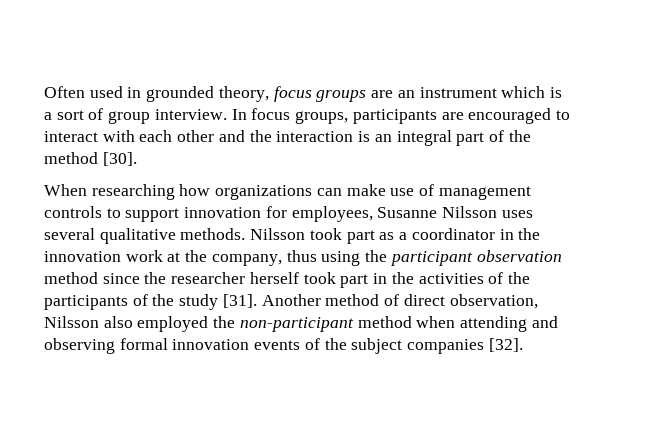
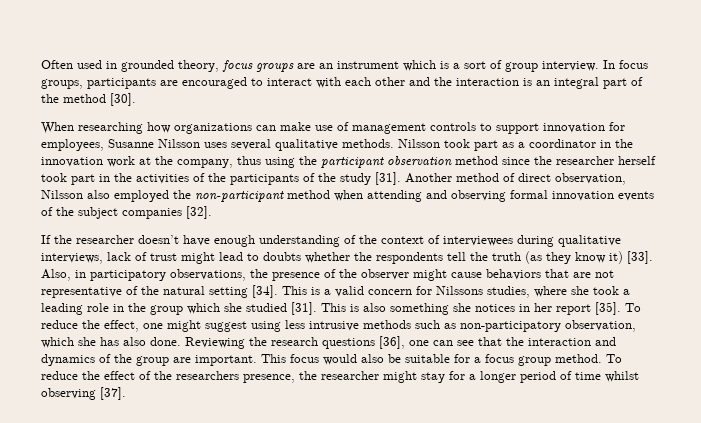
(523, 345) none -> [41,235,621,247] [41,251,653,264] [41,269,614,281] [41,285,630,298] [41,302,641,315] [41,320,636,332] [41,336,616,349] [41,354,622,366] [41,371,639,383] [41,387,126,400] // If the researcher doesn’t have enough understanding of the context of interviewees during qualitative interviews, lack of trust might lead to doubts whether the respondents tell the truth (as they know it) [33]. Also, in participatory observations, the presence of the observer might cause behaviors that are not representative of the natural setting [34]. This is a valid concern for Nilssons studies, where she took a leading role in the group which she studied [31]. This is also something she notices in her report [35]. To reduce the effect, one might suggest using less intrusive methods such as non-participatory observation, which she has also done. Reviewing the research questions [36], one can see that the interaction and dynamics of the group are important. This focus would also be suitable for a focus group method. To reduce the effect of the researchers presence, the researcher might stay for a longer period of time whilst observing [37].

